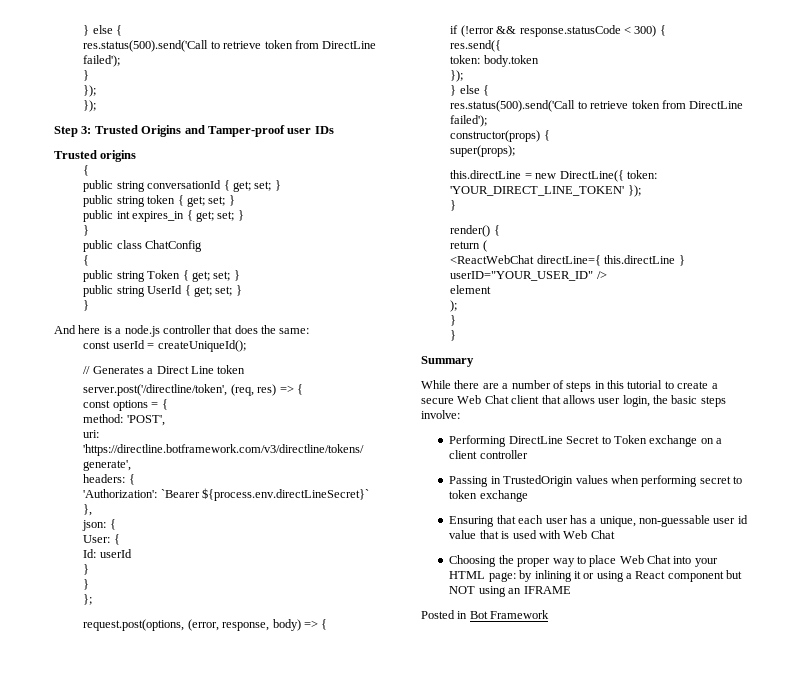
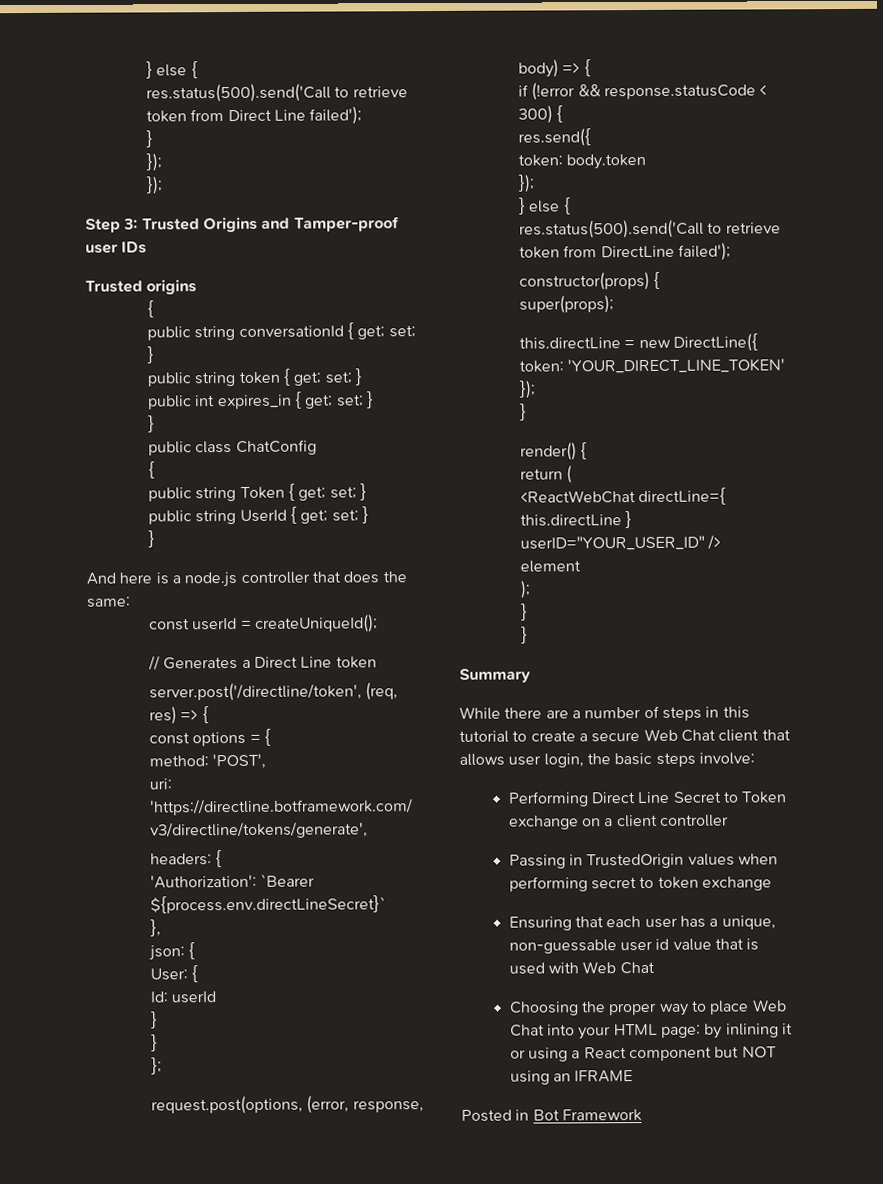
[83,25,123,36] [83,40,377,52] } else { // res.status(500).send('Call to retrieve token from DirectLine -> [145,61,198,79] [145,83,408,103] [145,109,306,123] } else { // res.status(500).send('Call to retrieve token from Direct Line
[508,436,563,444] DirectLine -> [590,791,671,804] Direct Line

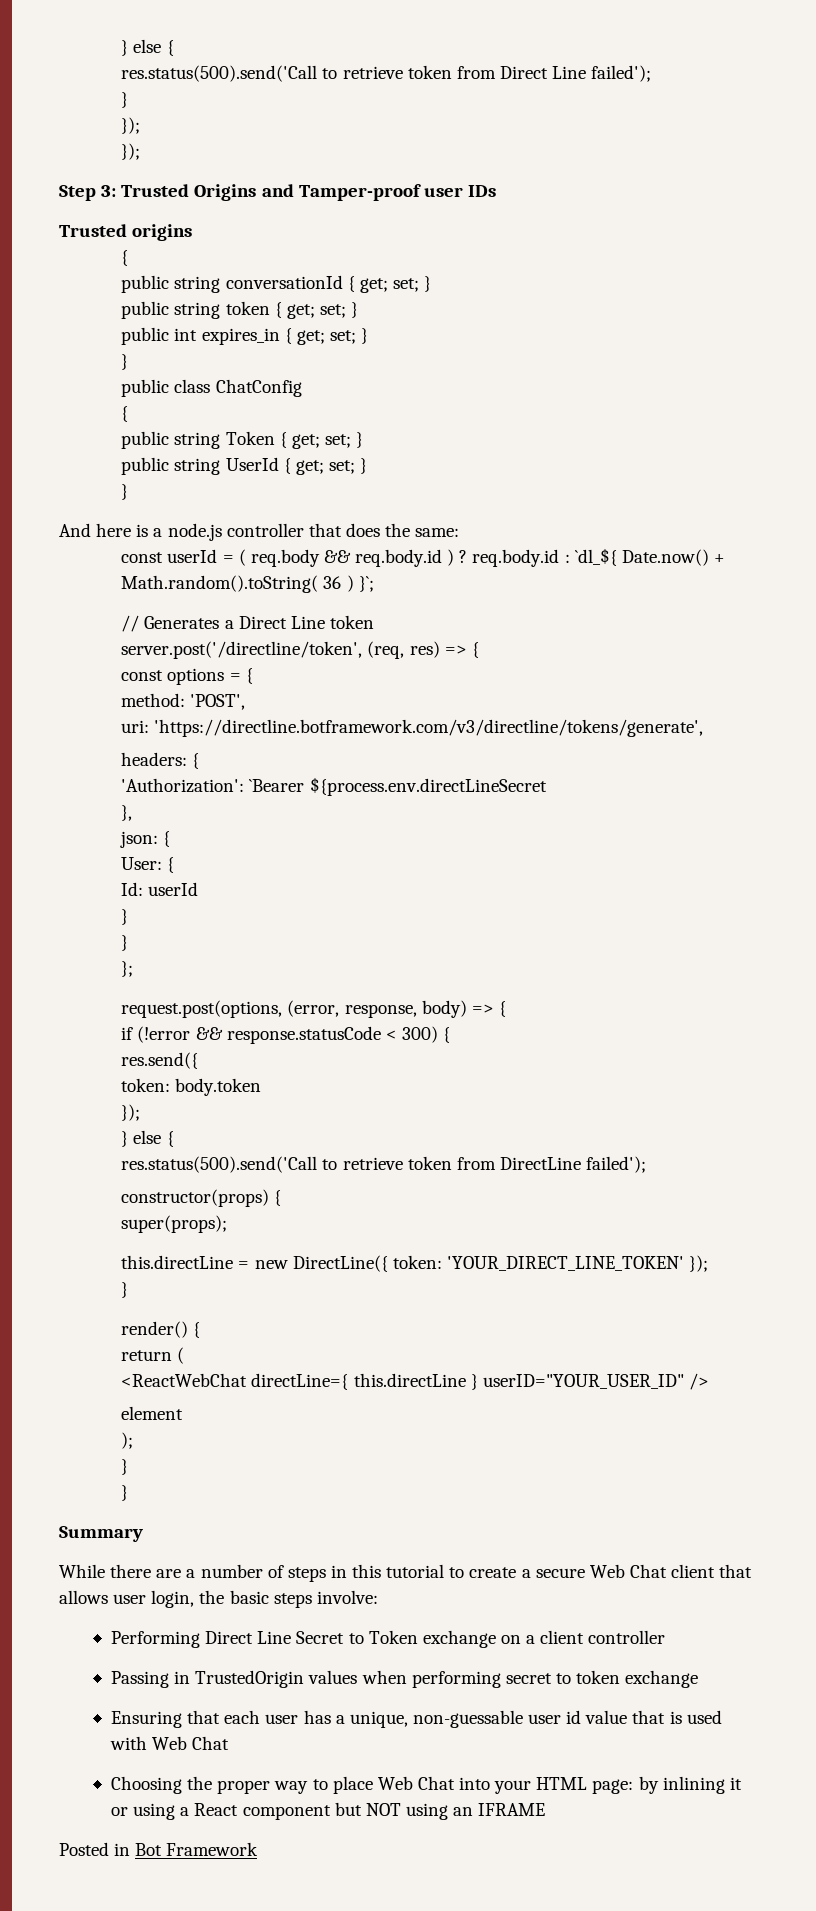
[254,614,378,633] createUniqueId(); -> [238,548,725,567] [121,575,374,593] ( req.body && req.body.id ) ? req.body.id : `dl_${ Date.now() + Math.random().toString( 36 ) }`;
[149,895,386,914] ${process.env.directLineSecret}` -> [309,777,547,796] ${process.env.directLineSecret

